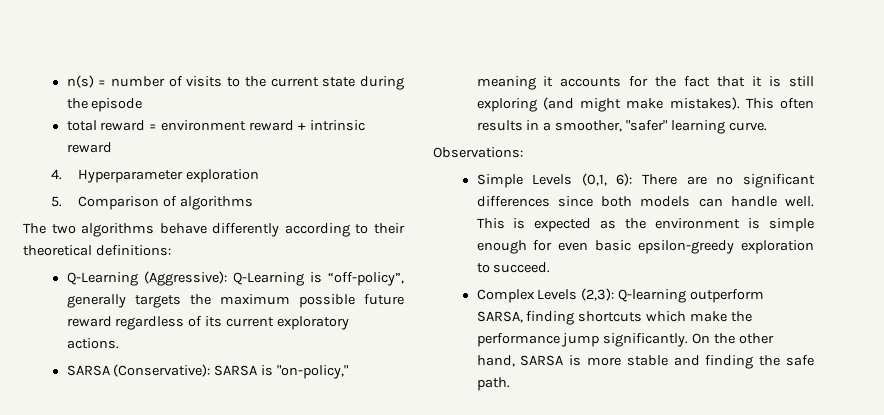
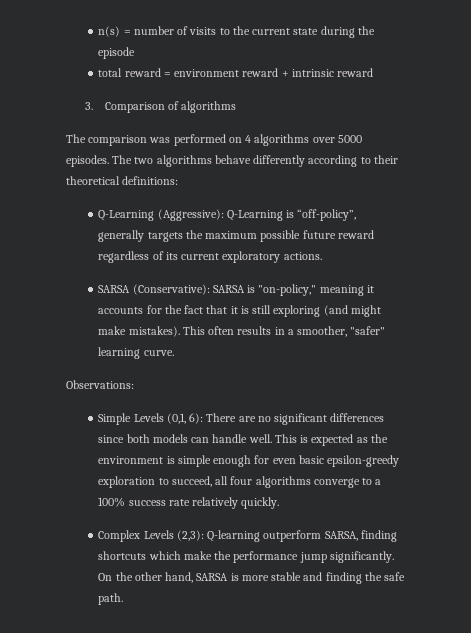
[50,169,260,183] [50,196,62,207] 4. Hyperparameter exploration // 5. -> [85,102,94,110] 3.
(46, 228) none -> [88,134,362,146] [66,155,133,167] comparison was performed on 4 algorithms over 5000 episodes. The
[493,262,551,273] succeed. -> [171,476,382,488] [98,497,280,509] succeed, all four algorithms converge to a 100% success rate relatively quickly.

